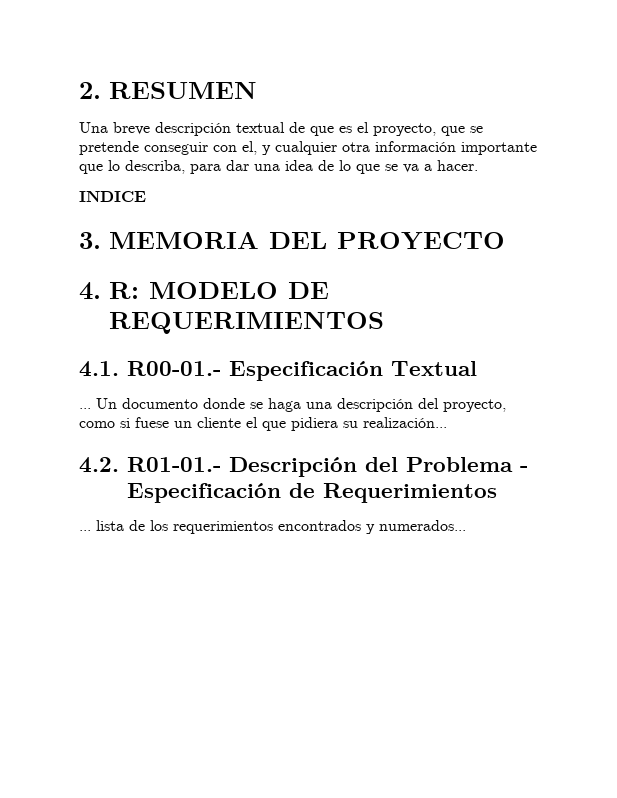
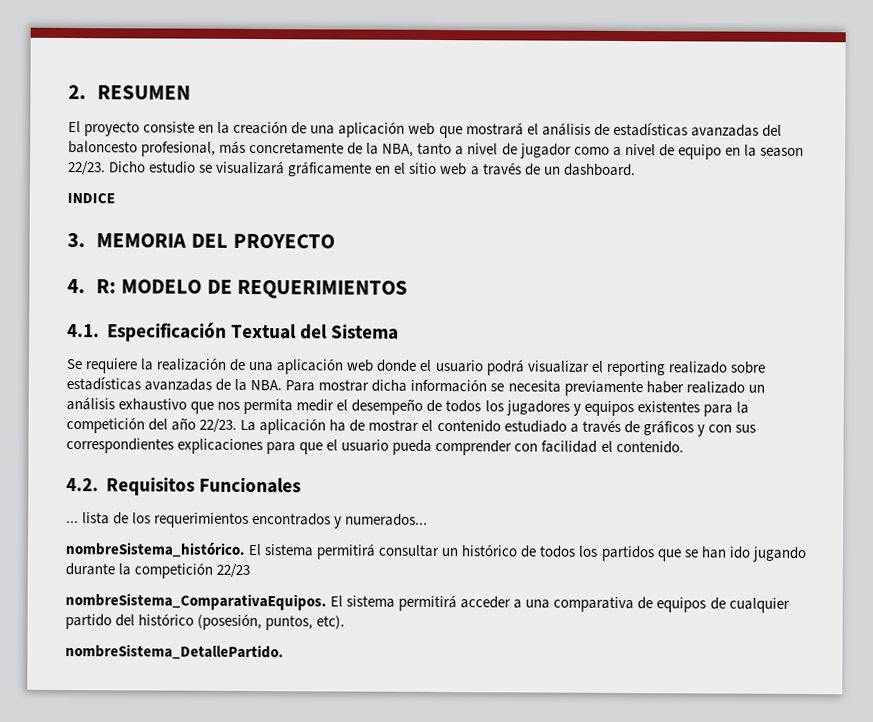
[79,122,483,136] [79,141,537,155] [79,160,478,174] Una breve descripción textual de que es el proyecto, que se pretende conseguir con el, y cualquier otra información importante que lo describa, para dar una idea de lo que se va a hacer. -> [68,120,782,139] [68,140,804,160] [68,160,636,177] El proyecto consiste en la creación de una aplicación web que mostrará el análisis de estadísticas avanzadas del baloncesto profesional, más concretamente de la NBA, tanto a nivel de jugador como a nivel de equipo en la season 22/23. Dicho estudio se visualizará gráficamente en el sitio web a través de un dashboard.
[127,361,221,376] R00-01.- -> (100, 331) none
[79,398,506,412] [79,417,447,431] [79,457,528,477] [127,483,497,503] // ... Un documento donde se haga una descripción del proyecto, como si fuese un cliente el que pidiera su realización... // 4.2. R01-01.- Descripción del Problema - Especificación de Requerimientos -> [299,324,399,340] [66,357,766,377] [66,377,765,397] [66,397,749,417] [66,416,756,437] [66,437,684,456] [66,477,301,496] del Sistema // Se requiere la realización de una aplicación web donde el usuario podrá visualizar el reporting realizado sobre estadísticas avanzadas de la NBA. Para mostrar dicha información se necesita previamente haber realizado un análisis exhaustivo que nos permita medir el desempeño de todos los jugadores y equipos existentes para la competición del año 22/23. La aplicación ha de mostrar el contenido estudiado a través de gráficos y con sus correspondientes explicaciones para que el usuario pueda comprender con facilidad el contenido. // 4.2. Requisitos Funcionales
(466, 525) none -> [65,541,806,563] [65,562,251,579] [65,592,790,613] [65,613,346,631] [65,643,284,660] // nombreSistema_histórico. El sistema permitirá consultar un histórico de todos los partidos que se han ido jugando durante la competición 22/23 // nombreSistema_ComparativaEquipos. El sistema permitirá acceder a una comparativa de equipos de cualquier partido del histórico (posesión, puntos, etc). // nombreSistema_DetallePartido.

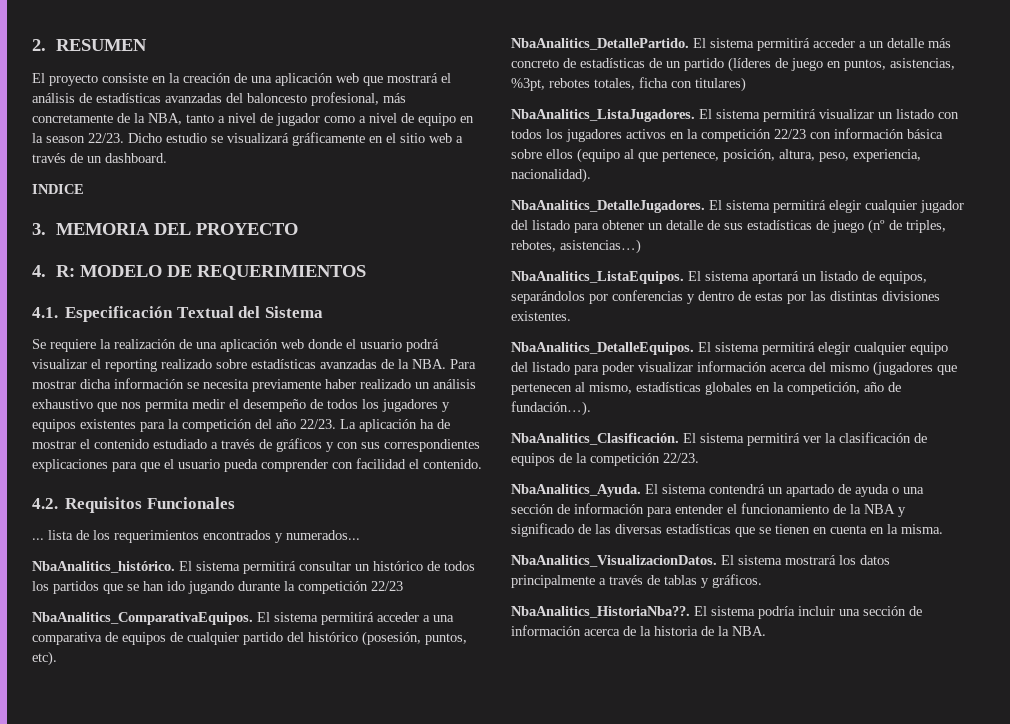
[65,541,246,557] nombreSistema_histórico. -> [32,561,175,573] NbaAnalitics_histórico.
[65,592,327,611] nombreSistema_ComparativaEquipos. -> [32,612,253,625] NbaAnalitics_ComparativaEquipos.
[65,643,284,660] nombreSistema_DetallePartido. -> [511,38,951,51] [511,57,955,72] [511,77,746,92] [511,109,959,122] [511,128,943,142] [511,148,921,163] [511,168,591,183] [511,200,964,213] [511,219,946,234] [511,239,641,254] [511,271,927,284] [511,290,940,304] [511,311,571,321] [511,342,948,355] [511,361,957,376] [511,382,901,395] [511,401,591,416] [511,432,927,446] [511,453,699,466] [511,484,924,497] [511,503,906,517] [511,523,943,537] [511,555,890,567] [511,574,762,588] [511,606,922,619] [511,625,766,636] NbaAnalitics_DetallePartido. El sistema permitirá acceder a un detalle más concreto de estadísticas de un partido (líderes de juego en puntos, asistencias, %3pt, rebotes totales, ficha con titulares) // NbaAnalitics_ListaJugadores. El sistema permitirá visualizar un listado con todos los jugadores activos en la competición 22/23 con información básica sobre ellos (equipo al que pertenece, posición, altura, peso, experiencia, nacionalidad). // NbaAnalitics_DetalleJugadores. El sistema permitirá elegir cualquier jugador del listado para obtener un detalle de sus estadísticas de juego (nº de triples, rebotes, asistencias…) // NbaAnalitics_ListaEquipos. El sistema aportará un listado de equipos, separándolos por conferencias y dentro de estas por las distintas divisiones existentes. // NbaAnalitics_DetalleEquipos. El sistema permitirá elegir cualquier equipo del listado para poder visualizar información acerca del mismo (jugadores que pertenecen al mismo, estadísticas globales en la competición, año de fundación…). // NbaAnalitics_Clasificación. El sistema permitirá ver la clasificación de equipos de la competición 22/23. // NbaAnalitics_Ayuda. El sistema contendrá un apartado de ayuda o una sección de información para entender el funcionamiento de la NBA y significado de las diversas estadísticas que se tienen en cuenta en la misma. // NbaAnalitics_VisualizacionDatos. El sistema mostrará los datos principalmente a través de tablas y gráficos. // NbaAnalitics_HistoriaNba??. El sistema podría incluir una sección de información acerca de la historia de la NBA.

